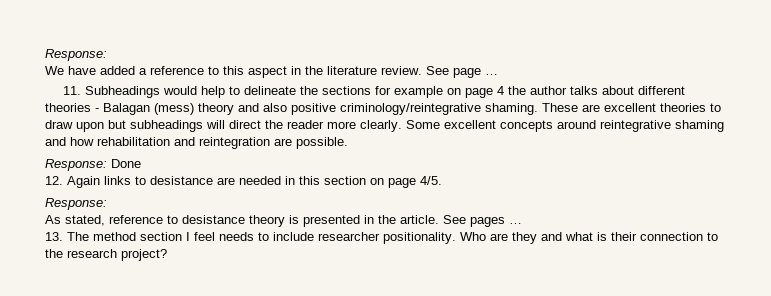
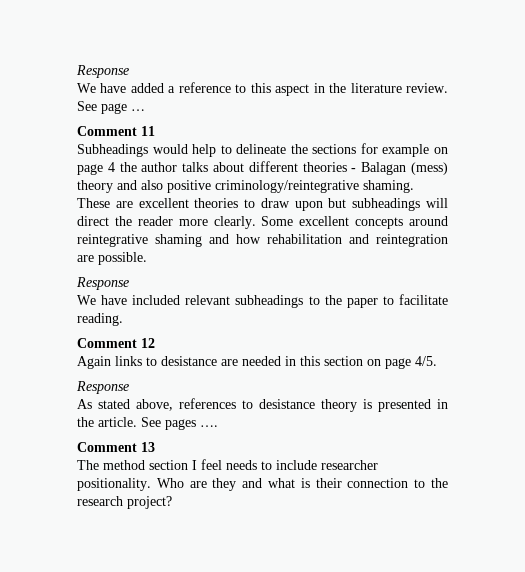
[45,49,107,61] Response: -> [76,65,129,78] Response
[62,86,81,95] 11. -> [77,126,155,136] Comment 11 //
[45,159,141,171] [45,176,63,185] Response: Done // 12. -> [76,277,129,290] [77,294,448,308] [77,313,123,326] [77,338,155,348] Response // We have included relevant subheadings to the paper to facilitate reading. // Comment 12 //
[45,198,107,210] Response: -> [76,381,129,394] Response
[65,215,163,226] stated, reference -> [98,398,236,411] stated above, references
[509,223,522,224] [45,232,63,241] … // 13. -> [200,425,218,427] [77,442,155,452] …. // Comment 13 //

